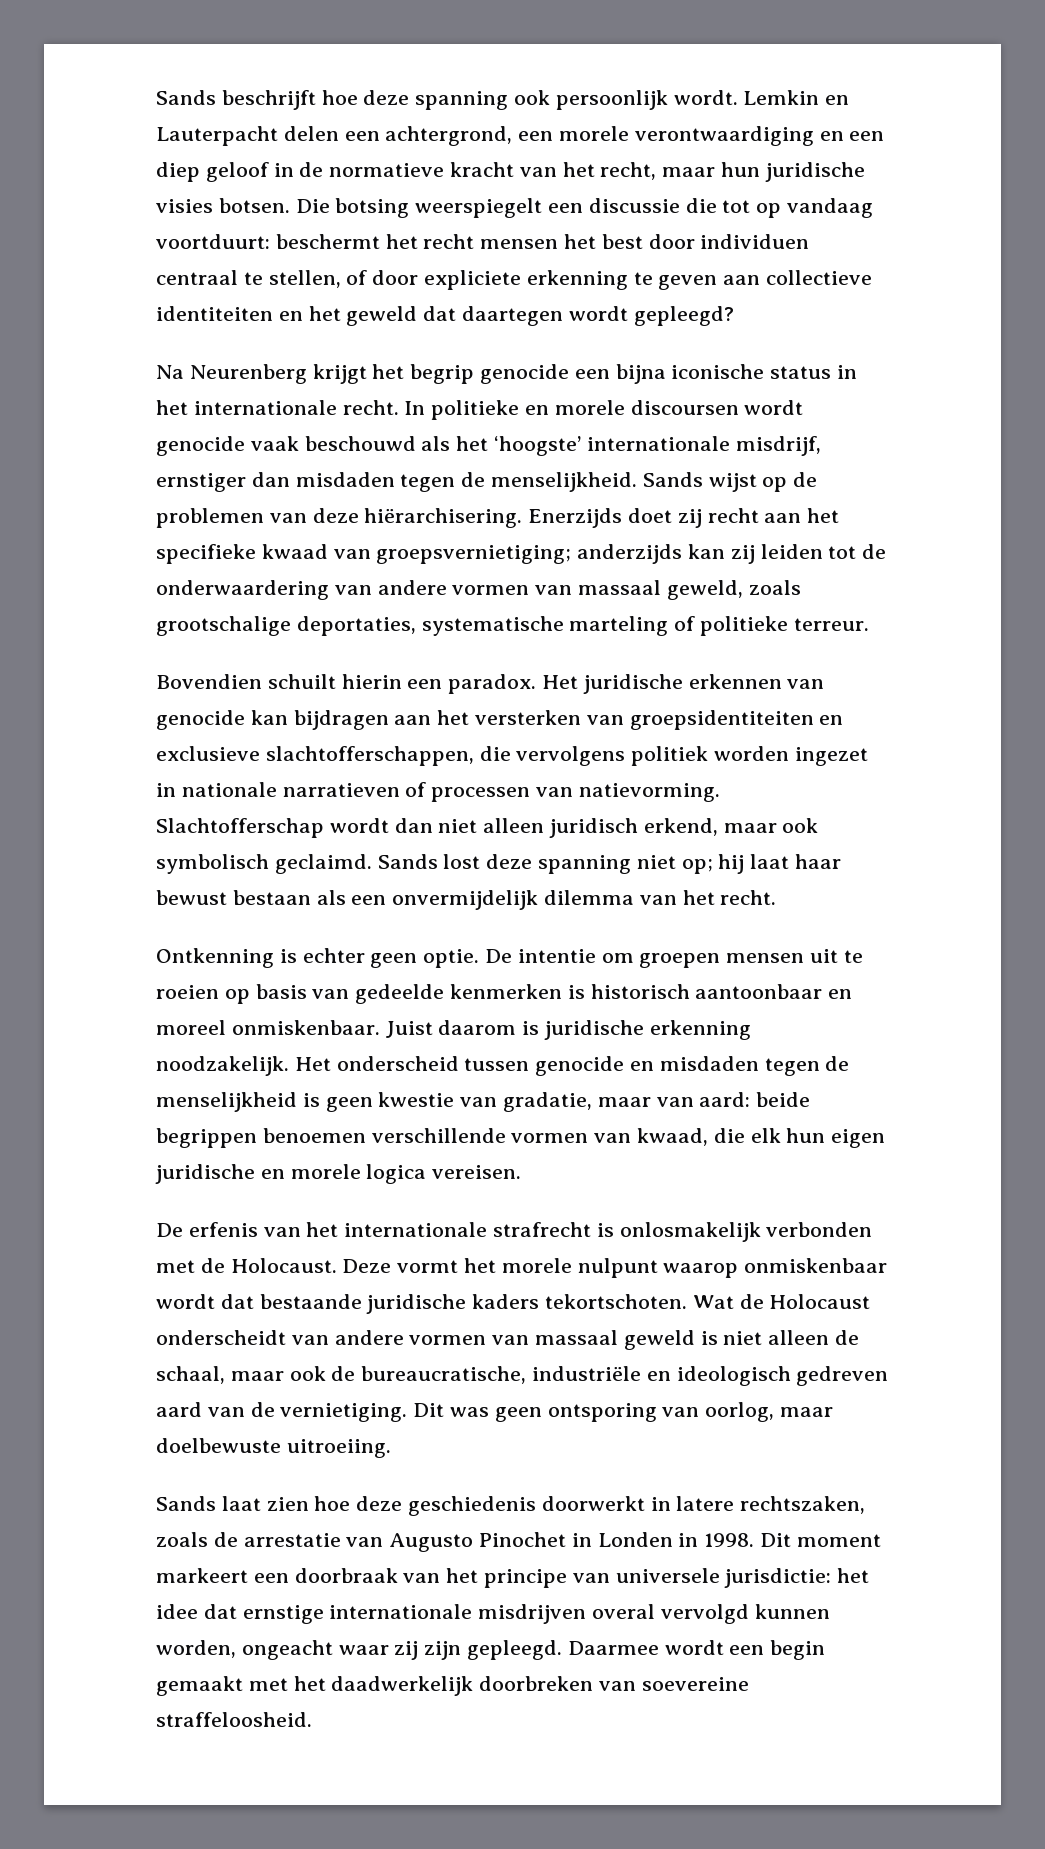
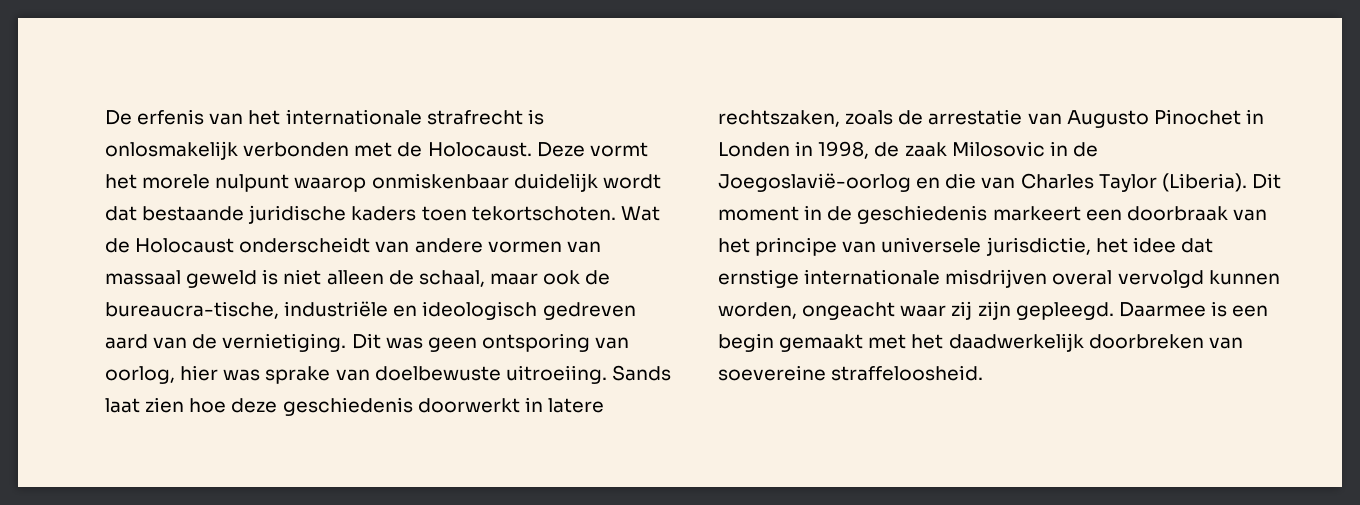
[156,90,850,110] [156,126,885,146] [156,162,865,182] [156,198,874,218] [156,234,810,249] [156,270,873,290] [156,306,734,326] [156,364,858,384] [156,400,804,420] [156,436,821,456] [156,472,818,492] [156,508,840,528] [156,544,887,564] [156,580,801,600] [156,616,869,636] [156,674,825,694] [156,710,844,730] [156,746,868,766] [156,782,720,802] [156,818,819,838] [156,854,842,874] [156,890,777,910] [156,948,863,968] [156,984,853,1004] [156,1020,751,1040] [156,1056,850,1076] [156,1092,811,1112] [156,1128,886,1148] [155,1164,522,1184] Sands beschrijft hoe deze spanning ook persoonlijk wordt. Lemkin en Lauterpacht delen een achtergrond, een morele verontwaardiging en een diep geloof in de normatieve kracht van het recht, maar hun juridische visies botsen. Die botsing weerspiegelt een discussie die tot op vandaag voortduurt: beschermt het recht mensen het best door individuen centraal te stellen, of door expliciete erkenning te geven aan collectieve identiteiten en het geweld dat daartegen wordt gepleegd? // Na Neurenberg krijgt het begrip genocide een bijna iconische status in het internationale recht. In politieke en morele discoursen wordt genocide vaak beschouwd als het ‘hoogste’ internationale misdrijf, ernstiger dan misdaden tegen de menselijkheid. Sands wijst op de problemen van deze hiërarchisering. Enerzijds doet zij recht aan het specifieke kwaad van groepsvernietiging; anderzijds kan zij leiden tot de onderwaardering van andere vormen van massaal geweld, zoals grootschalige deportaties, systematische marteling of politieke terreur. // Bovendien schuilt hierin een paradox. Het juridische erkennen van genocide kan bijdragen aan het versterken van groepsidentiteiten en exclusieve slachtofferschappen, die vervolgens politiek worden ingezet in nationale narratieven of processen van natievorming. Slachtofferschap wordt dan niet alleen juridisch erkend, maar ook symbolisch geclaimd. Sands lost deze spanning niet op; hij laat haar bewust bestaan als een onvermijdelijk dilemma van het recht. // Ontkenning is echter geen optie. De intentie om groepen mensen uit te roeien op basis van gedeelde kenmerken is historisch aantoonbaar en moreel onmiskenbaar. Juist daarom is juridische erkenning noodzakelijk. Het onderscheid tussen genocide en misdaden tegen de menselijkheid is geen kwestie van gradatie, maar van aard: beide begrippen benoemen verschillende vormen van kwaad, die elk hun eigen juridische en morele logica vereisen. // -> (105, 117) none
(888, 1265) none -> [513,173,598,192] duidelijk
(540, 1301) none -> [421,206,467,221] toen
[361,1366,527,1384] bureaucratische, -> [105,301,279,319] bureaucra-tische,
[780,1407,834,1417] maar -> [180,365,370,384] hier was sprake van
(391, 1448) // -> (607, 374) none
[704,1533,881,1547] 1998. Dit moment -> [818,141,1098,159] [718,173,1281,192] [718,205,988,224] 1998, de zaak Milosovic in de Joegoslavië-oorlog en die van Charles Taylor (Liberia). Dit moment in de geschiedenis
[724,1568,832,1588] jurisdictie: -> [985,237,1091,256] jurisdictie,
[664,1640,724,1655] wordt -> [1210,301,1227,317] is

